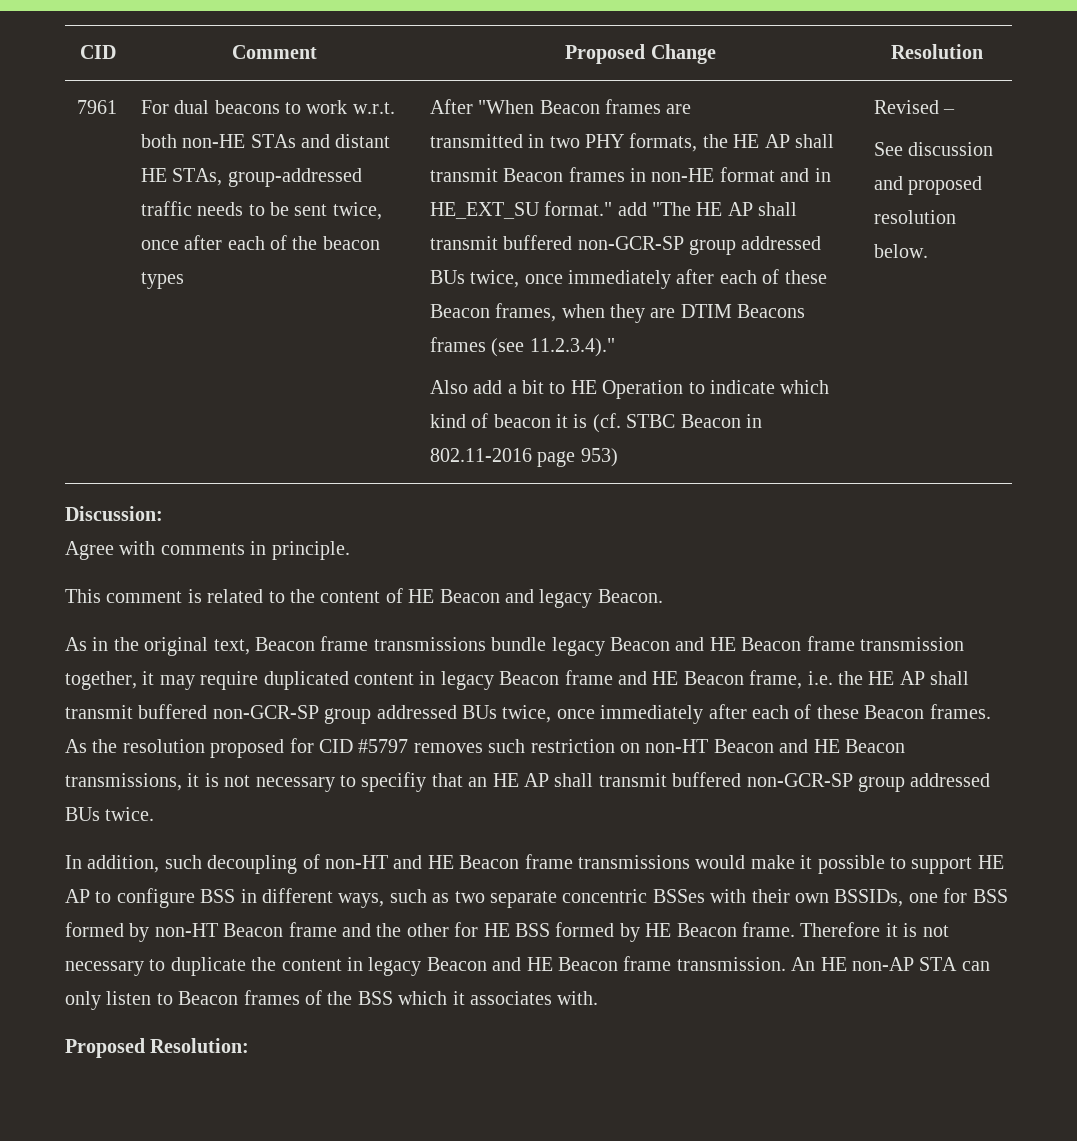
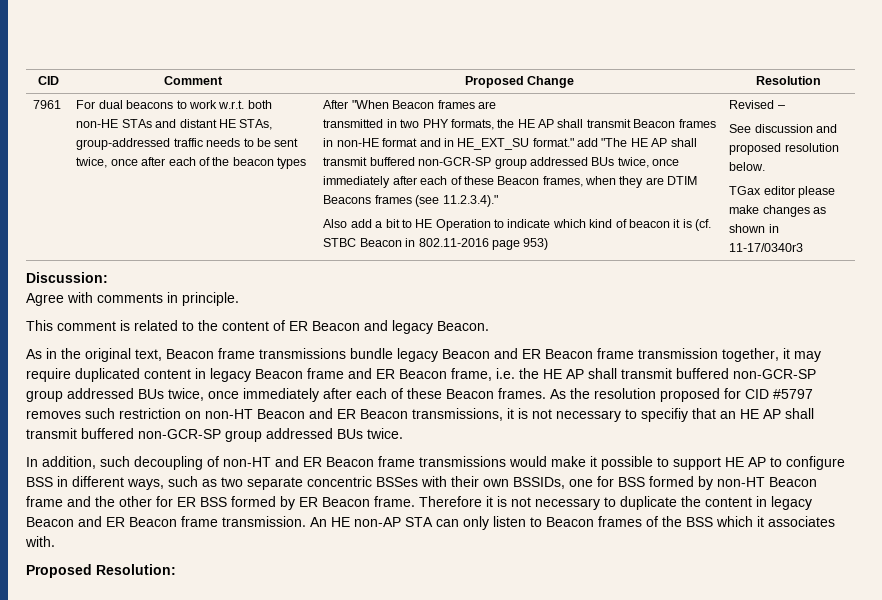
(928, 251) none -> [729,186,836,198] [729,205,827,217] [729,224,779,233] [729,243,804,252] // TGax editor please make changes as shown in 11-17/0340r3
[408,589,435,603] HE -> [289,321,308,331] ER
[709,637,736,651] HE -> [522,349,541,359] ER
[652,671,679,685] HE -> [376,369,395,379] ER
[813,739,840,753] HE -> [337,409,356,419] ER
[427,855,454,869] HE -> [303,457,322,467] ER
[483,922,672,942] HE BSS formed by HE -> [177,496,318,510] ER BSS formed by ER
[526,957,553,971] HE -> [106,517,125,527] ER

